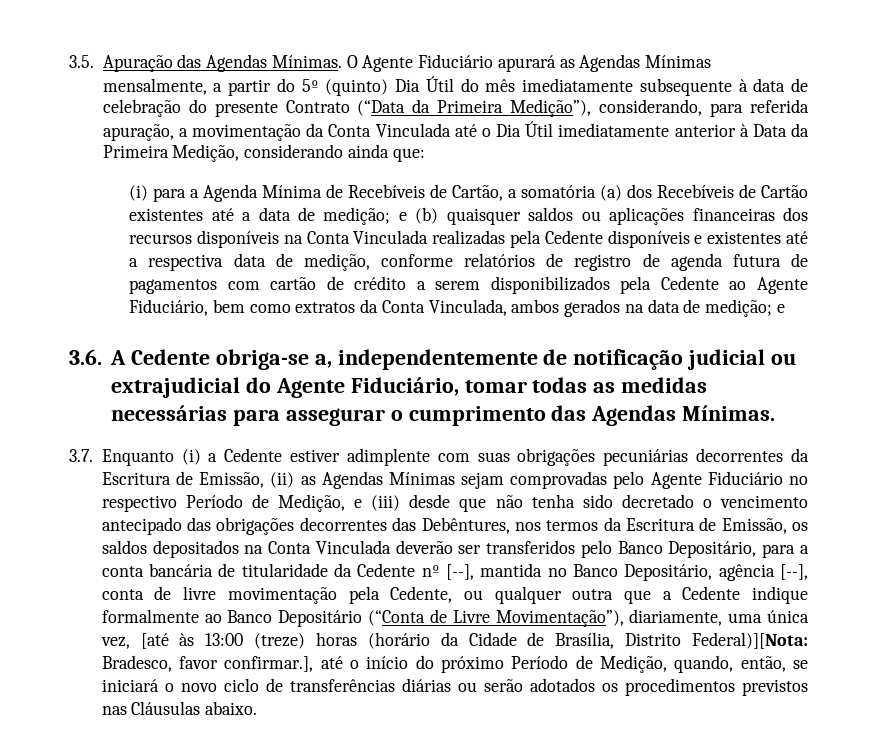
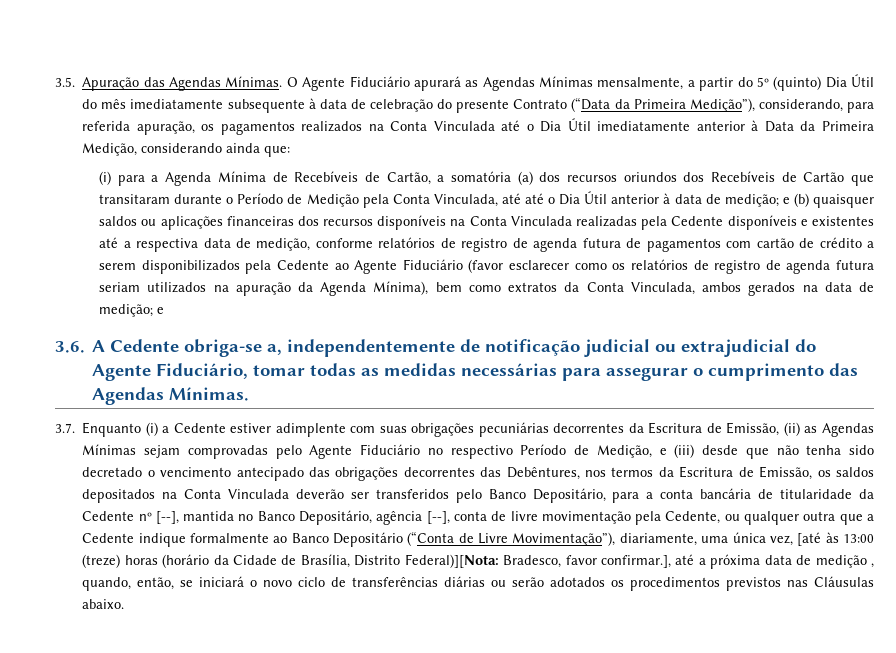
[178,123,325,141] a movimentação da -> [201,121,384,135] os pagamentos realizados na
[657,184,808,198] [129,208,252,221] Recebíveis de Cartão existentes até a -> [566,171,874,186] [99,191,671,208] recursos oriundos dos Recebíveis de Cartão que transitaram durante o Período de Medição pela Conta Vinculada, até até o Dia Útil anterior à
[129,299,209,316] Fiduciário, -> [402,259,874,274] [99,281,429,296] Fiduciário (favor esclarecer como os relatórios de registro de agenda futura seriam utilizados na apuração da Agenda Mínima),
[350,655,668,673] o início do próximo Período de Medição, -> [698,554,874,569] a próxima data de medição ,

